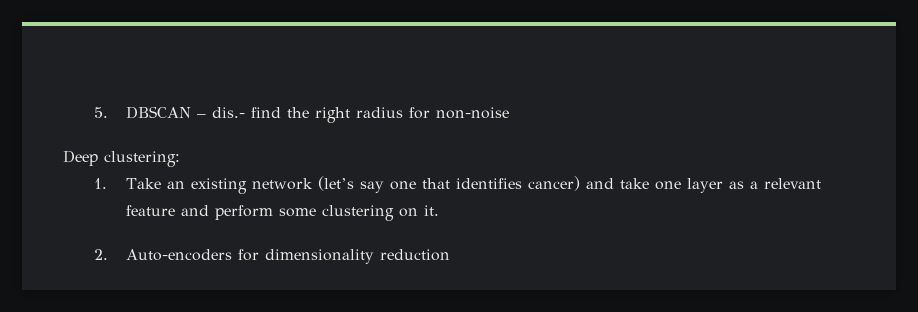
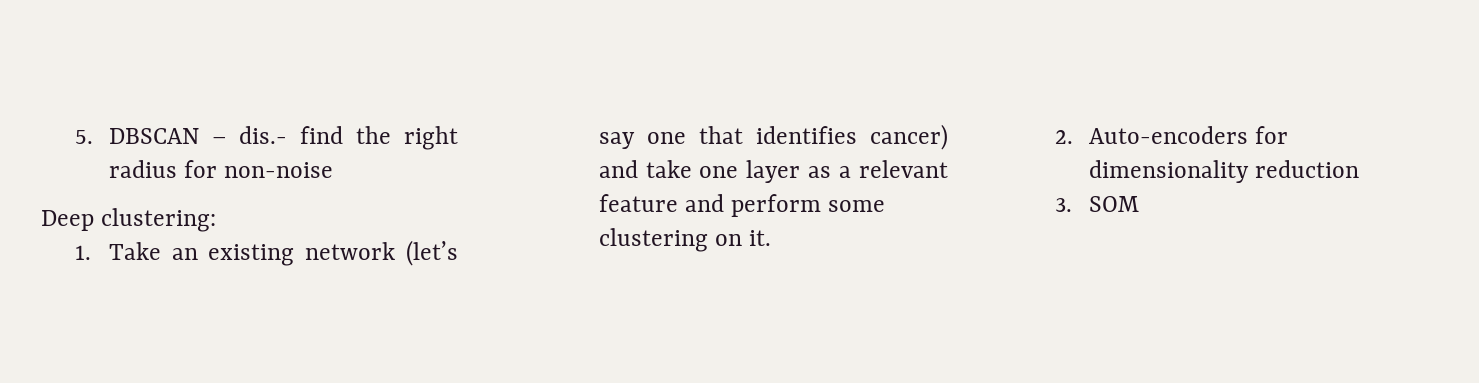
(450, 255) none -> [1054,196,1139,212] // 3. SOM

